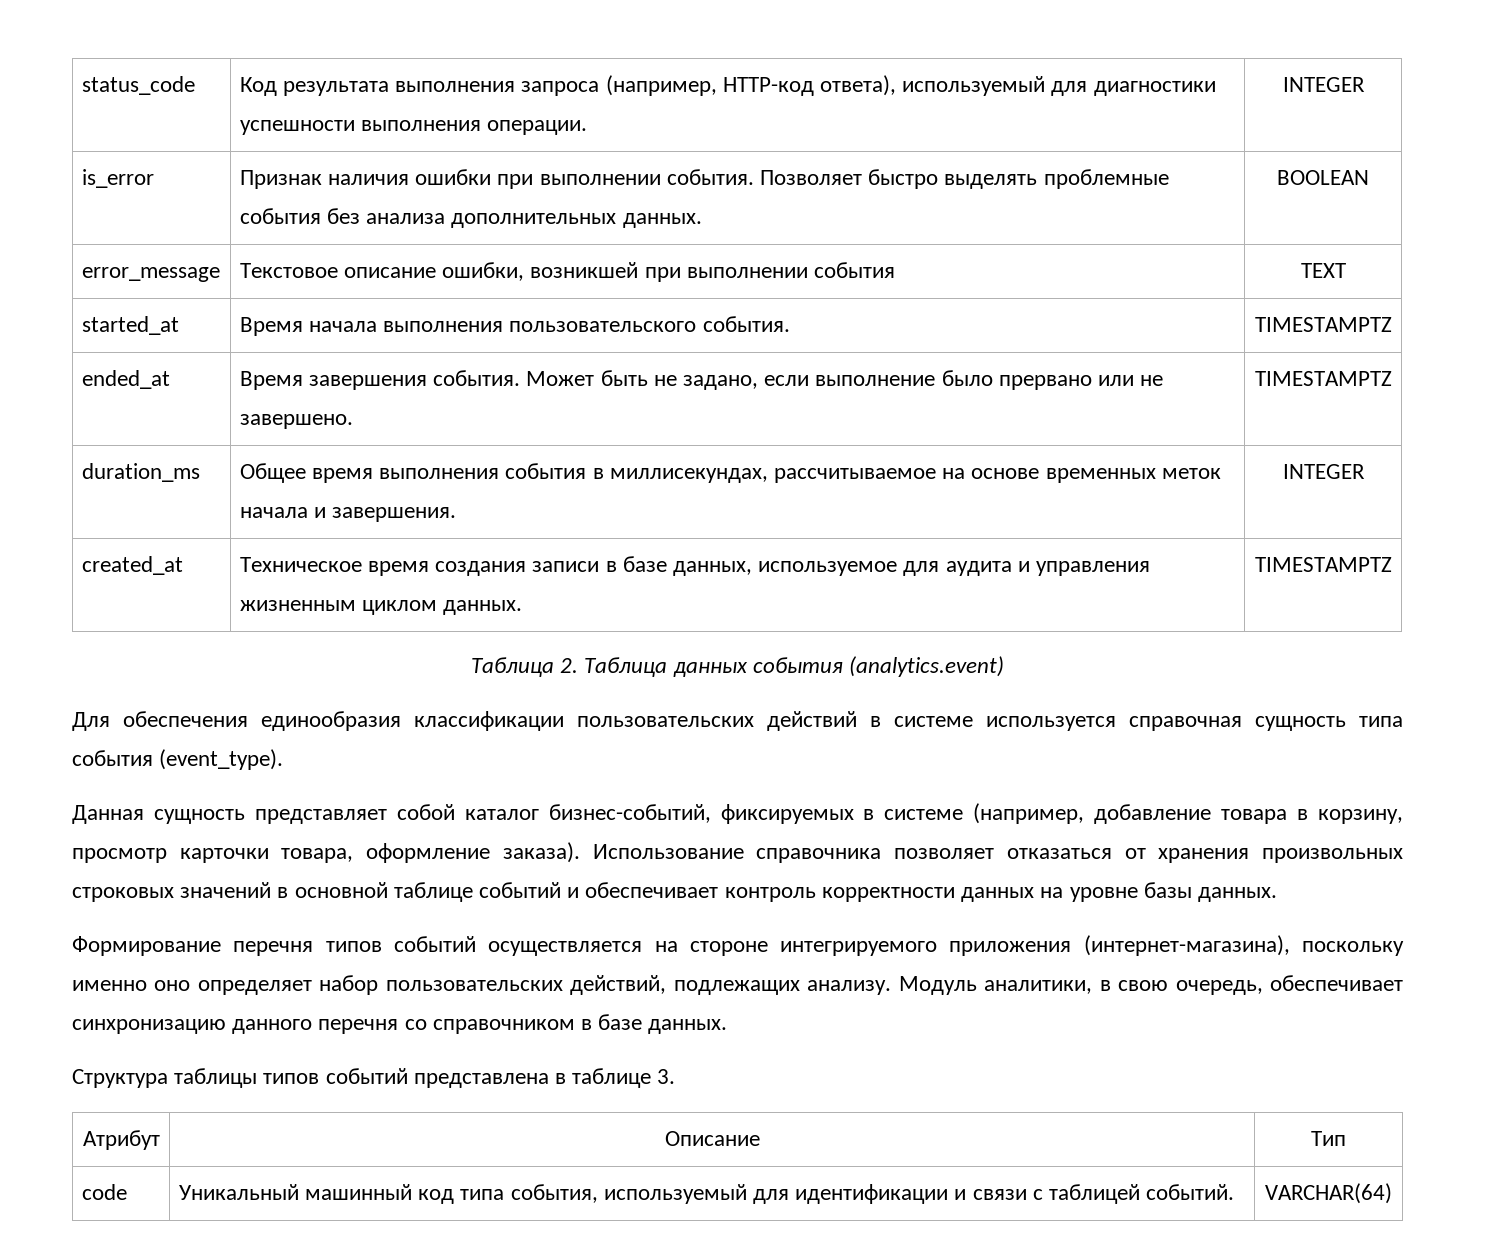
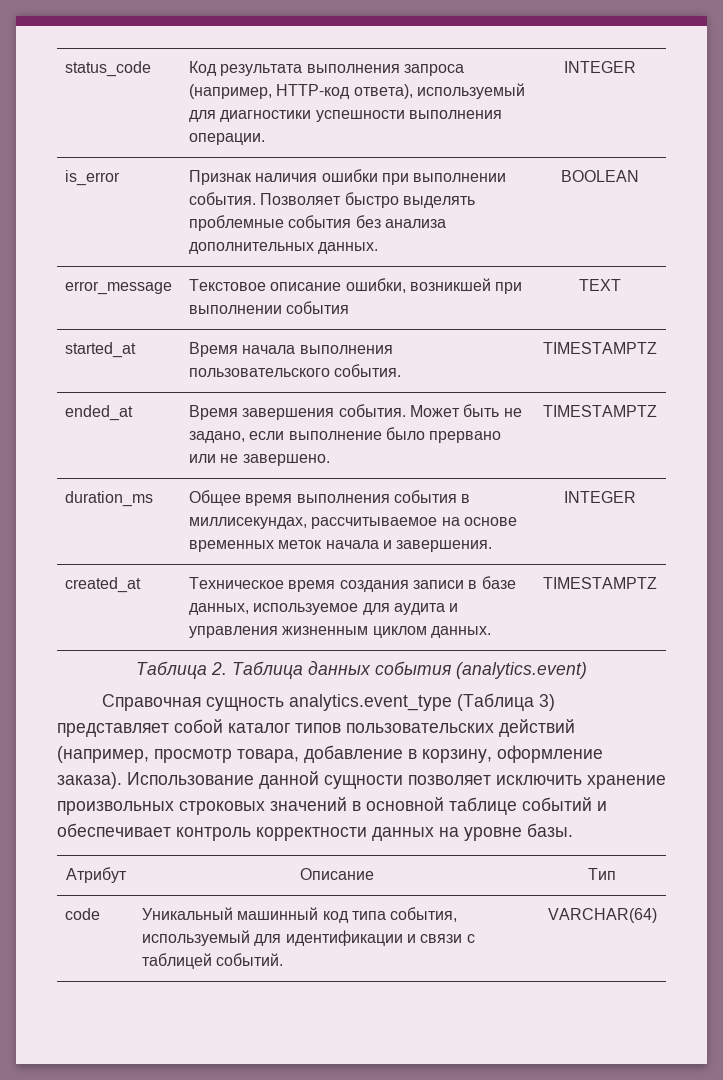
[72,711,1403,731] [72,749,284,770] [72,803,1403,824] [72,842,1250,863] Для обеспечения единообразия классификации пользовательских действий в системе используется справочная сущность типа события (event_type). // Данная сущность представляет собой каталог бизнес-событий, фиксируемых в системе (например, добавление товара в корзину, просмотр карточки товара, оформление заказа). Использование справочника позволяет отказаться от хранения -> [102,693,556,711] [57,719,575,737] [57,745,603,763] [57,771,666,789] Справочная сущность analytics.event_type (Таблица 3) представляет собой каталог типов пользовательских действий (например, просмотр товара, добавление в корзину, оформление заказа). Использование данной сущности позволяет исключить хранение
[1143,882,1277,902] [72,935,1404,956] [72,975,1404,995] [72,1014,728,1034] [72,1068,676,1088] базы данных. // Формирование перечня типов событий осуществляется на стороне интегрируемого приложения (интернет-магазина), поскольку именно оно определяет набор пользовательских действий, подлежащих анализу. Модуль аналитики, в свою очередь, обеспечивает синхронизацию данного перечня со справочником в базе данных. // Структура таблицы типов событий представлена в таблице 3. -> [527,823,573,837] базы.

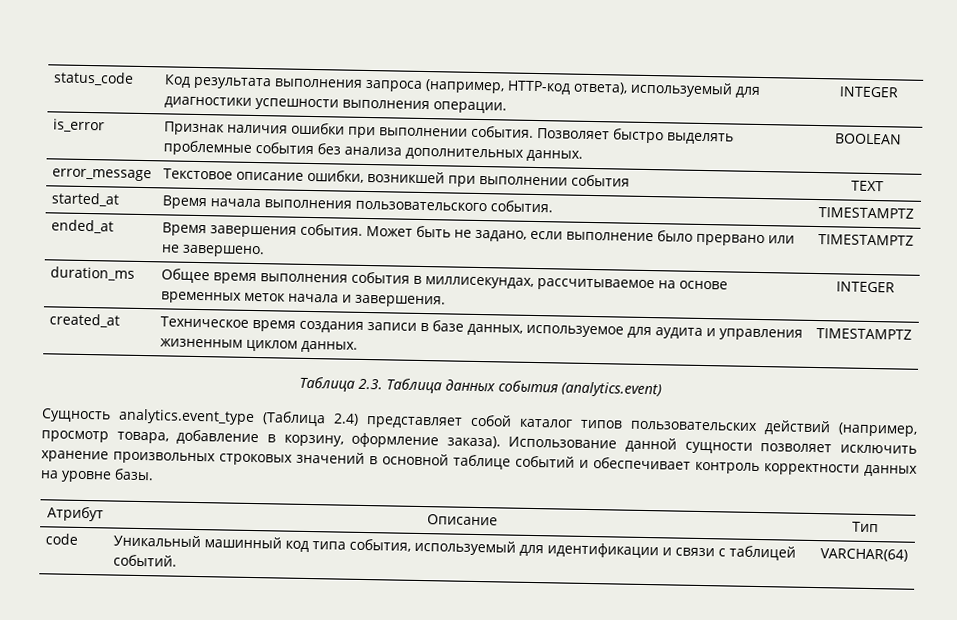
[211,662,227,675] 2. -> [357,378,383,390] 2.3.
[102,694,285,711] Справочная сущность -> [41,408,111,423] Сущность
[539,694,556,711] 3) -> [333,413,359,426] 2.4)

